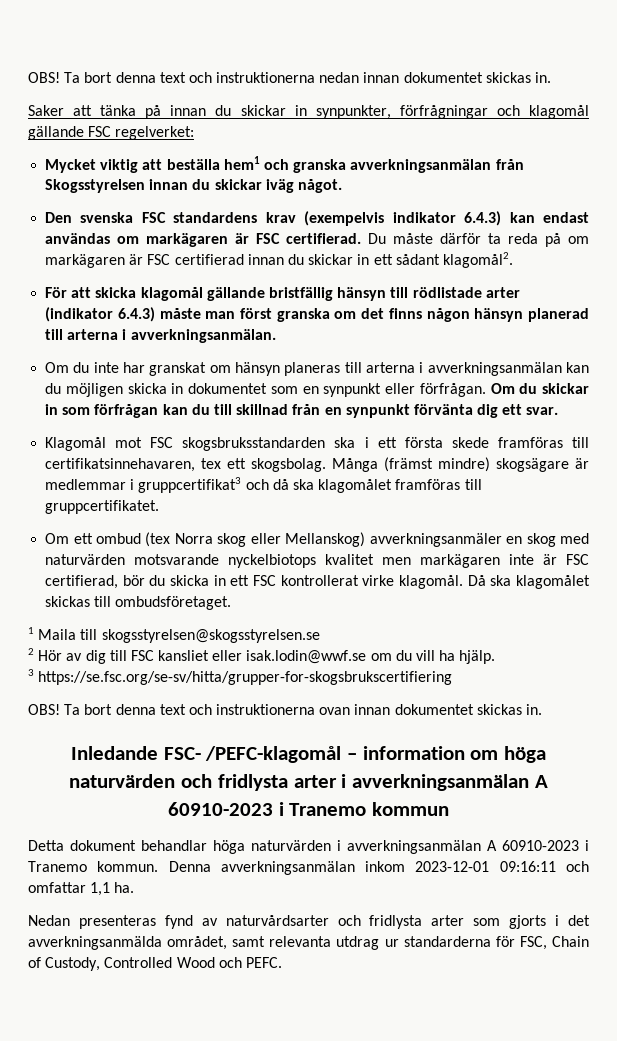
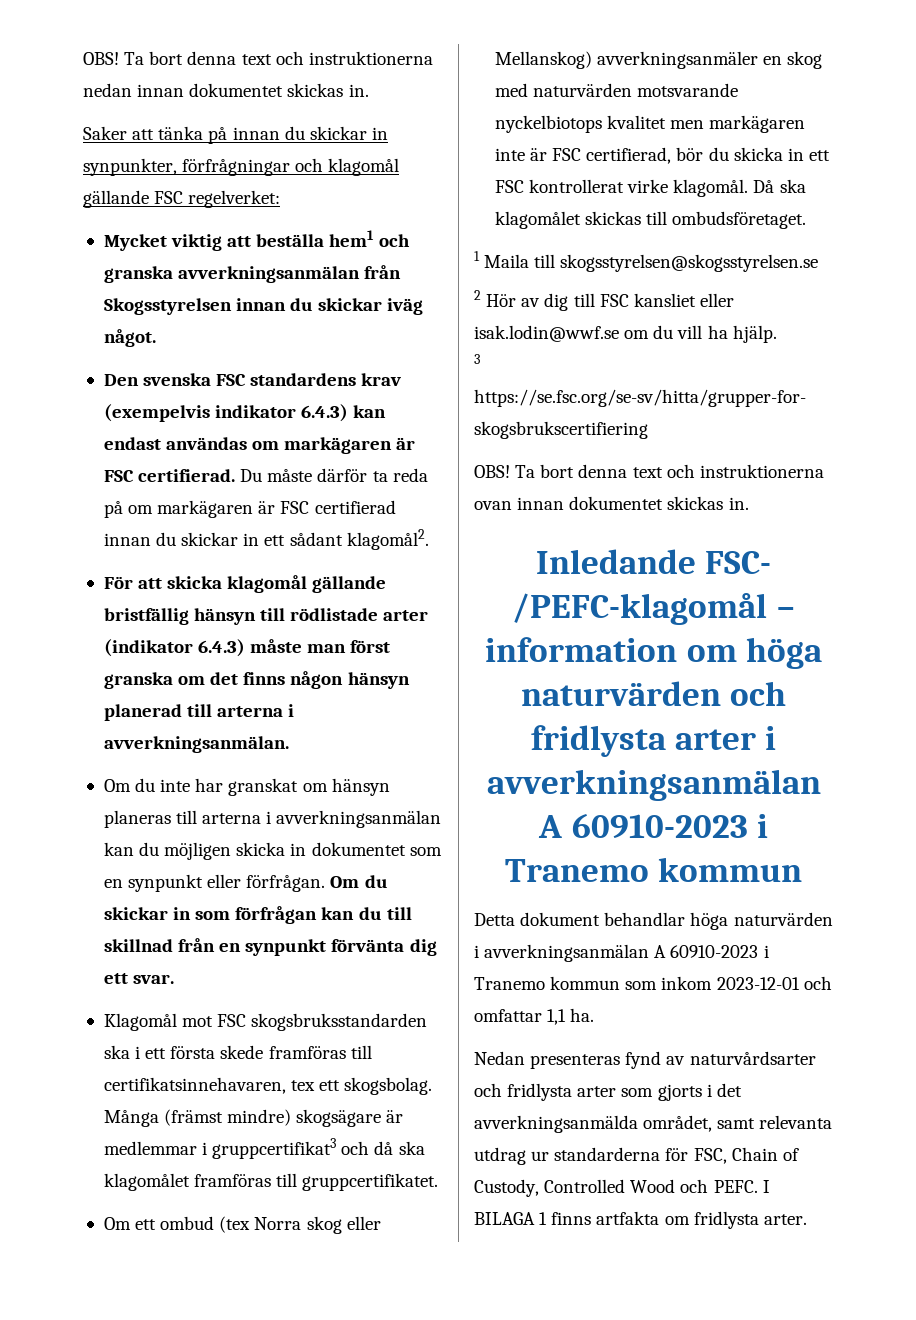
[97,861,355,875] kommun. Denna avverkningsanmälan -> [550,976,658,990] kommun som
[499,861,556,872] 09:16:11 -> (800, 983) none
(282, 962) none -> [762,1180,770,1193] [474,1211,807,1229] I BILAGA 1 finns artfakta om fridlysta arter.

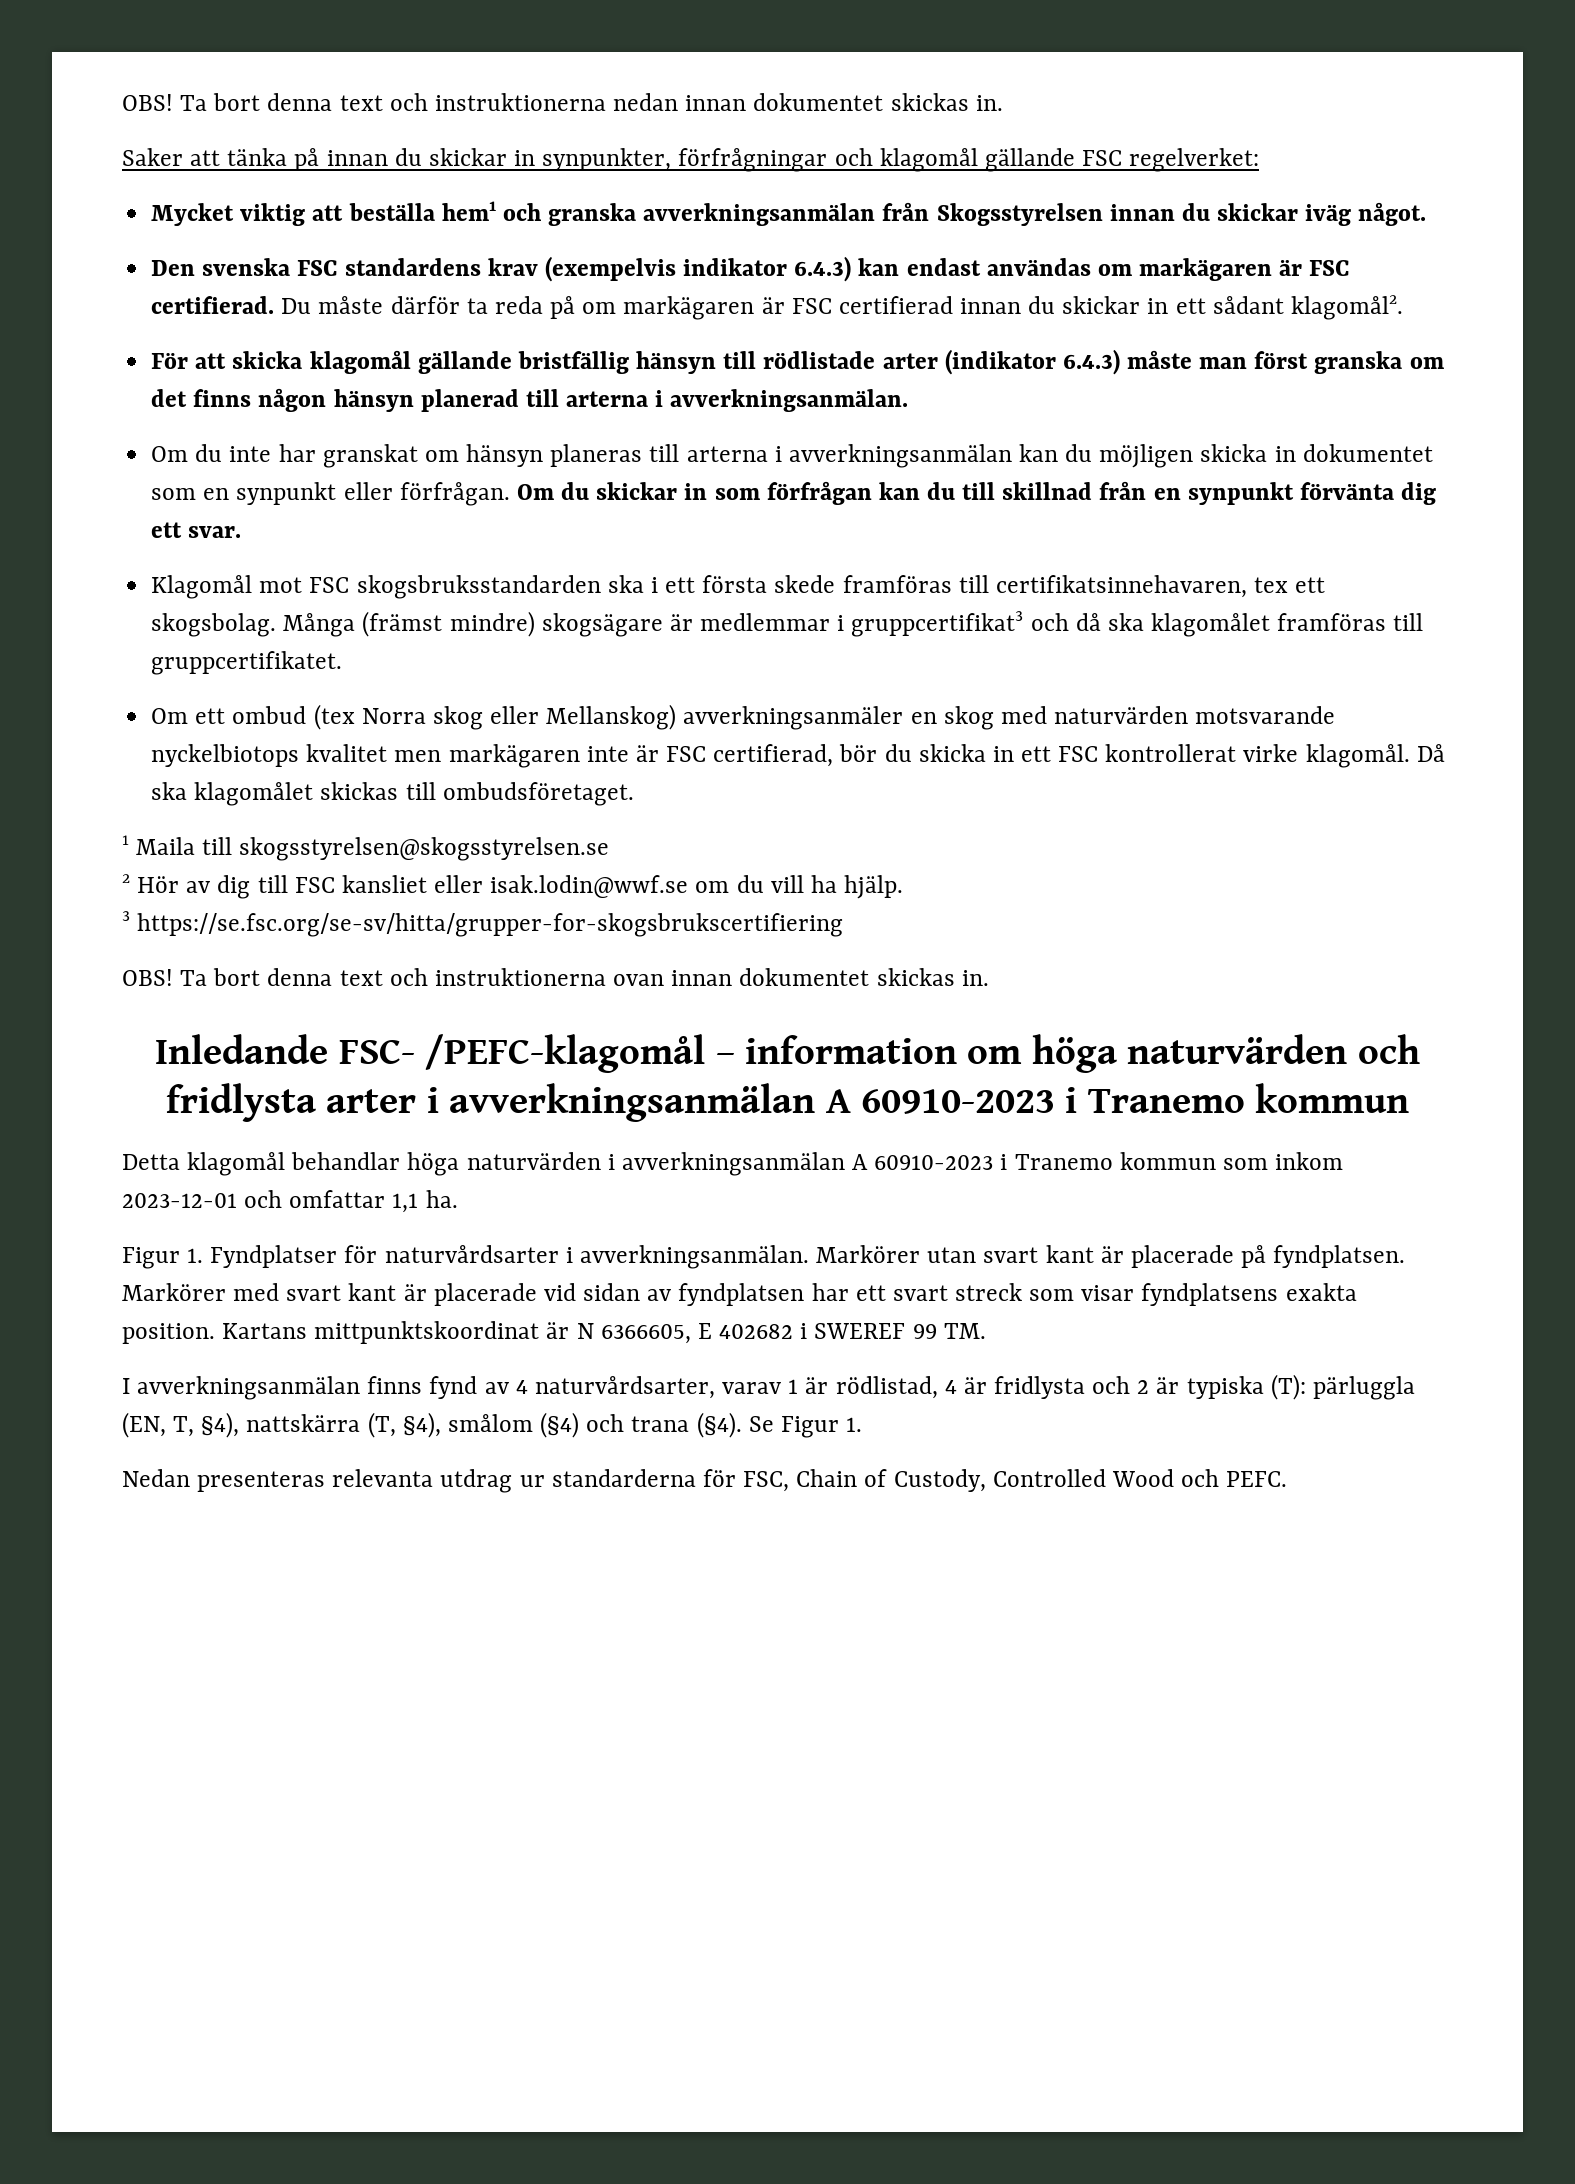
[520,912,601,926] dokument -> [187,1152,286,1176] klagomål
[474,1051,816,1069] [474,1083,742,1101] [474,1115,756,1133] Nedan presenteras fynd av naturvårdsarter och fridlysta arter som gjorts i det avverkningsanmälda området, samt -> [122,1245,1406,1269] [122,1283,1357,1306] [122,1321,986,1344] [122,1374,1415,1400] [122,1412,863,1438] [122,1469,326,1492] Figur 1. Fyndplatser för naturvårdsarter i avverkningsanmälan. Markörer utan svart kant är placerade på fyndplatsen. Markörer med svart kant är placerade vid sidan av fyndplatsen har ett svart streck som visar fyndplatsens exakta position. Kartans mittpunktskoordinat är N 6366605, E 402682 i SWEREF 99 TM. // I avverkningsanmälan finns fynd av 4 naturvårdsarter, varav 1 är rödlistad, 4 är fridlysta och 2 är typiska (T): pärluggla (EN, T, §4), nattskärra (T, §4), smålom (§4) och trana (§4). Se Figur 1. // Nedan presenteras
[762,1180,770,1193] [474,1211,807,1229] I BILAGA 1 finns artfakta om fridlysta arter. -> (1288, 1479) none

